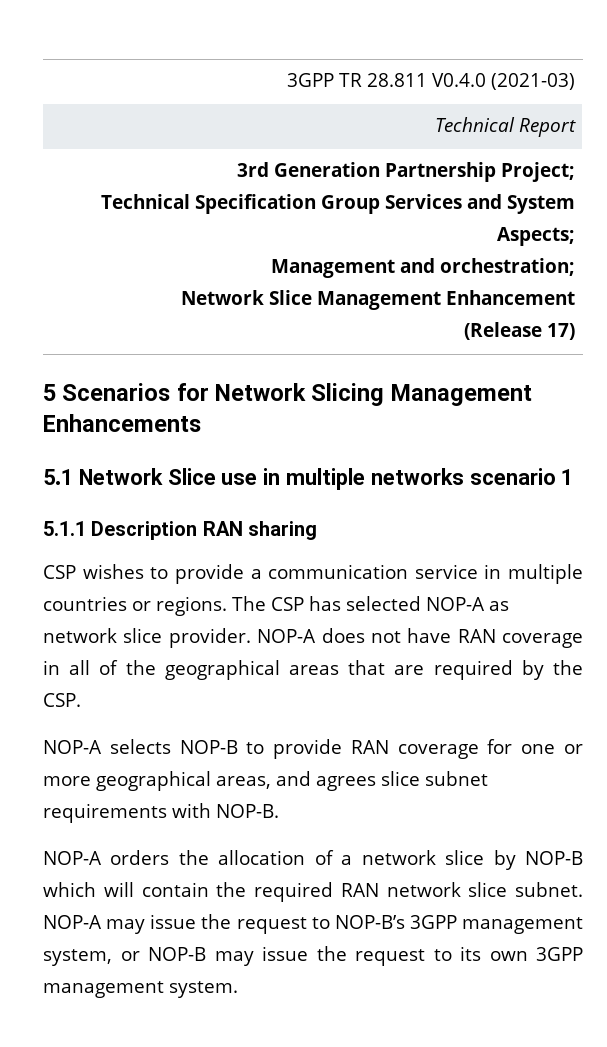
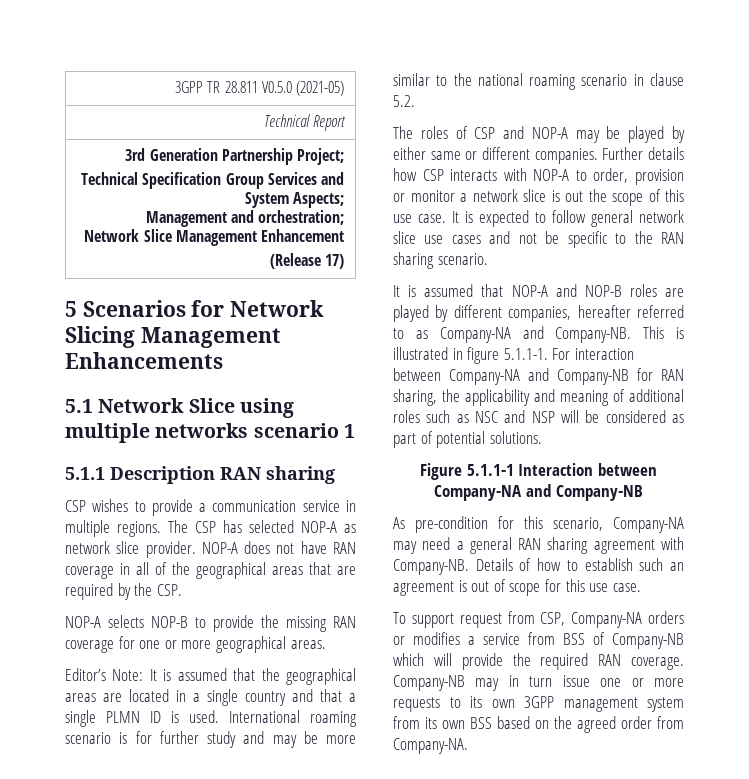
[432,73,576,90] V0.4.0 (2021-03) -> [261,81,344,96] V0.5.0 (2021-05)
[221,468,281,485] use in -> [239,398,294,418] using
[43,596,151,611] countries or -> (110, 528) none
(343, 749) none -> [261,615,327,632] the missing
[216,771,488,791] [43,803,279,823] [43,850,584,870] areas, and agrees slice subnet requirements with NOP-B. // NOP-A orders the allocation of a network slice by NOP-B -> [290,640,326,649] [65,668,356,685] [65,689,356,706] [65,710,357,727] [65,731,356,748] [393,73,684,90] [393,95,415,107] [393,126,685,143] [393,147,684,164] [393,168,684,185] [393,189,684,206] [393,210,684,227] [393,231,684,248] [393,252,488,269] [393,284,684,297] [393,305,684,322] [393,326,684,343] [393,347,634,364] [393,368,684,385] [393,389,684,406] [393,410,684,423] [393,431,542,448] [420,463,657,480] [434,484,643,501] [393,516,684,533] [393,537,684,554] [393,558,684,575] [393,579,641,596] [393,611,684,628] [393,632,684,649] areas. // Editor’s Note: It is assumed that the geographical areas are located in a single country and that a single PLMN ID is used. International roaming scenario is for further study and may be more similar to the national roaming scenario in clause 5.2. // The roles of CSP and NOP-A may be played by either same or different companies. Further details how CSP interacts with NOP-A to order, provision or monitor a network slice is out the scope of this use case. It is expected to follow general network slice use cases and not be specific to the RAN sharing scenario. // It is assumed that NOP-A and NOP-B roles are played by different companies, hereafter referred to as Company-NA and Company-NB. This is illustrated in figure 5.1.1-1. For interaction between Company-NA and Company-NB for RAN sharing, the applicability and meaning of additional roles such as NSC and NSP will be considered as part of potential solutions. // Figure 5.1.1-1 Interaction between Company-NA and Company-NB // As pre-condition for this scenario, Company-NA may need a general RAN sharing agreement with Company-NB. Details of how to establish such an agreement is out of scope for this use case. // To support request from CSP, Company-NA orders or modifies a service from BSS of Company-NB
[141,882,209,897] contain -> [461,653,503,670] provide
[386,882,583,897] [43,914,583,934] [43,946,425,966] network slice subnet. NOP-A may issue the request to NOP-B’s 3GPP management system, or NOP-B may issue the request -> [631,657,684,670] [393,675,684,691] [393,697,440,712] coverage. Company-NB may in turn issue one or more requests
[169,981,238,998] system. -> [647,697,684,712] [393,716,684,733] [393,738,468,754] system from its own BSS based on the agreed order from Company-NA.

